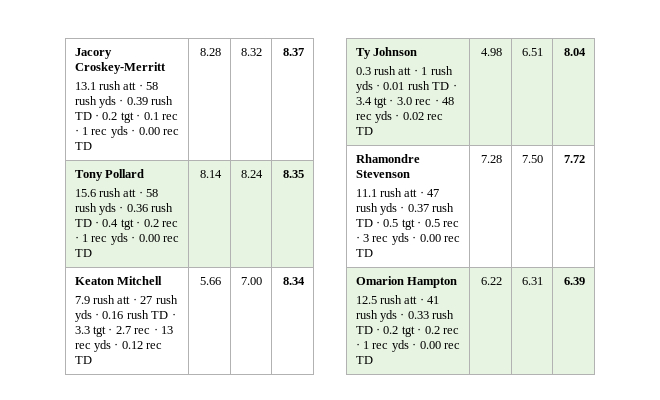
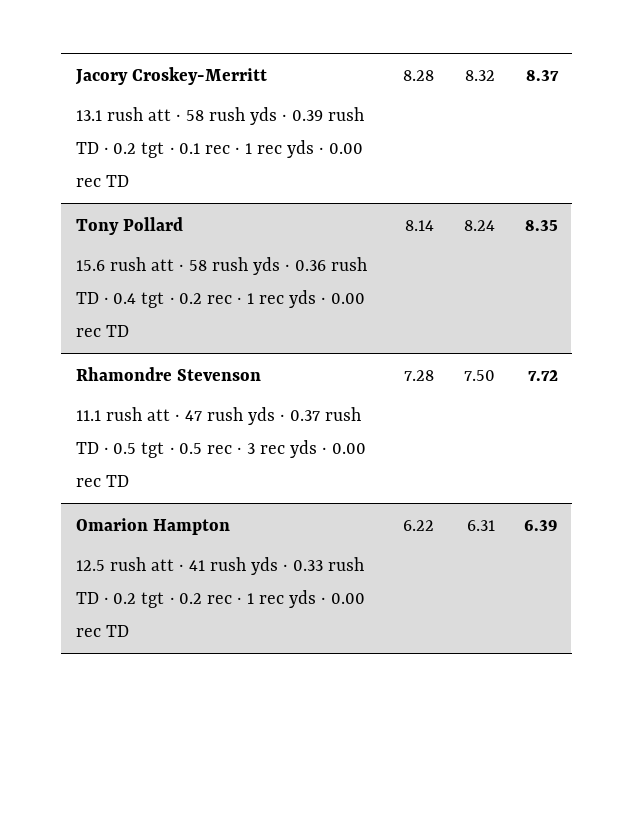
[74,276,163,285] [74,295,178,304] [74,310,176,322] [74,326,173,337] [74,340,163,352] [74,356,92,364] [200,277,222,285] [241,277,263,285] [283,277,306,285] [355,47,418,59] [355,66,453,75] [355,81,457,93] [355,97,454,108] [355,111,444,123] [355,127,373,135] [481,48,503,56] [522,48,544,56] [564,48,587,56] // Keaton Mitchell // 7.9 rush att · 27 rush yds · 0.16 rush TD · 3.3 tgt · 2.7 rec · 13 rec yds · 0.12 rec TD | 5.66 | 7.00 | 8.34 // Ty Johnson // 0.3 rush att · 1 rush yds · 0.01 rush TD · 3.4 tgt · 3.0 rec · 48 rec yds · 0.02 rec TD | 4.98 | 6.51 | 8.04 -> (558, 225) none

